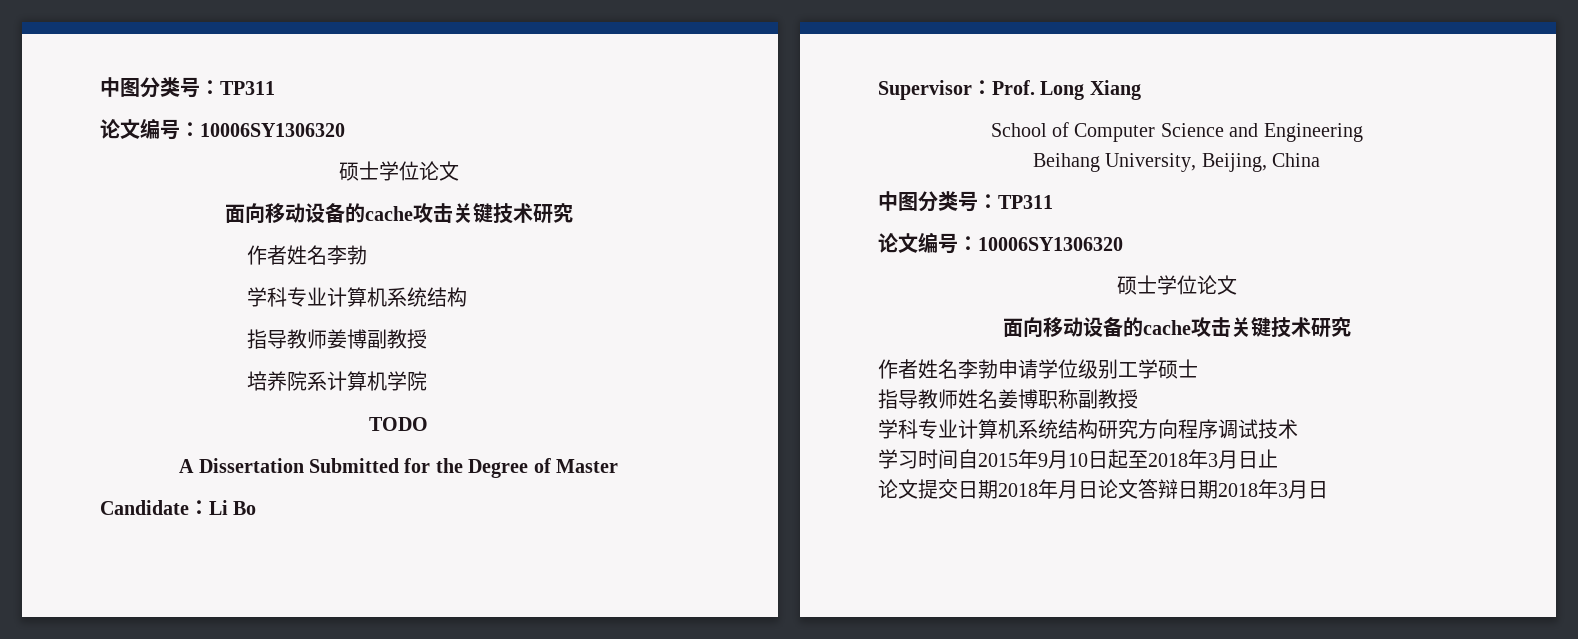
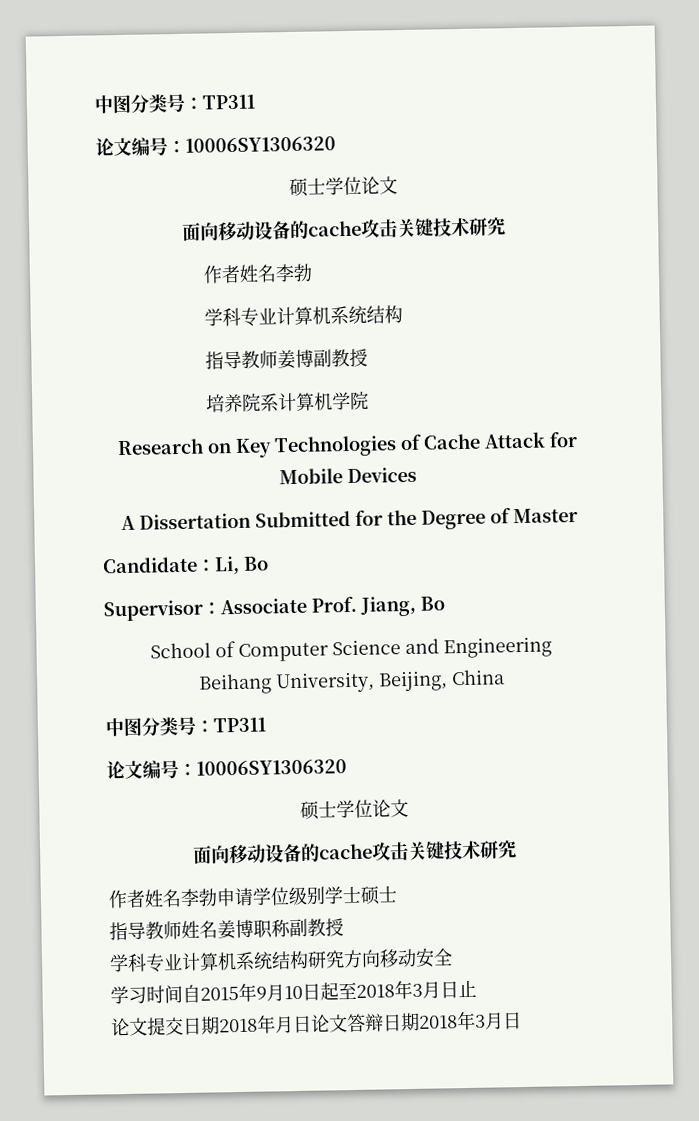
[369,417,428,431] TODO -> [117,430,578,458] [279,466,417,485] Research on Key Technologies of Cache Attack for Mobile Devices
[209,500,228,515] Li -> [214,555,240,575] Li,
[992,80,1141,100] Prof. Long Xiang -> [220,595,445,617] Associate Prof. Jiang, Bo
[1118,359,1158,379] 工学 -> [324,885,362,905] 学士
[1178,419,1298,439] 程序调试技术 -> [379,947,453,968] 移动安全

